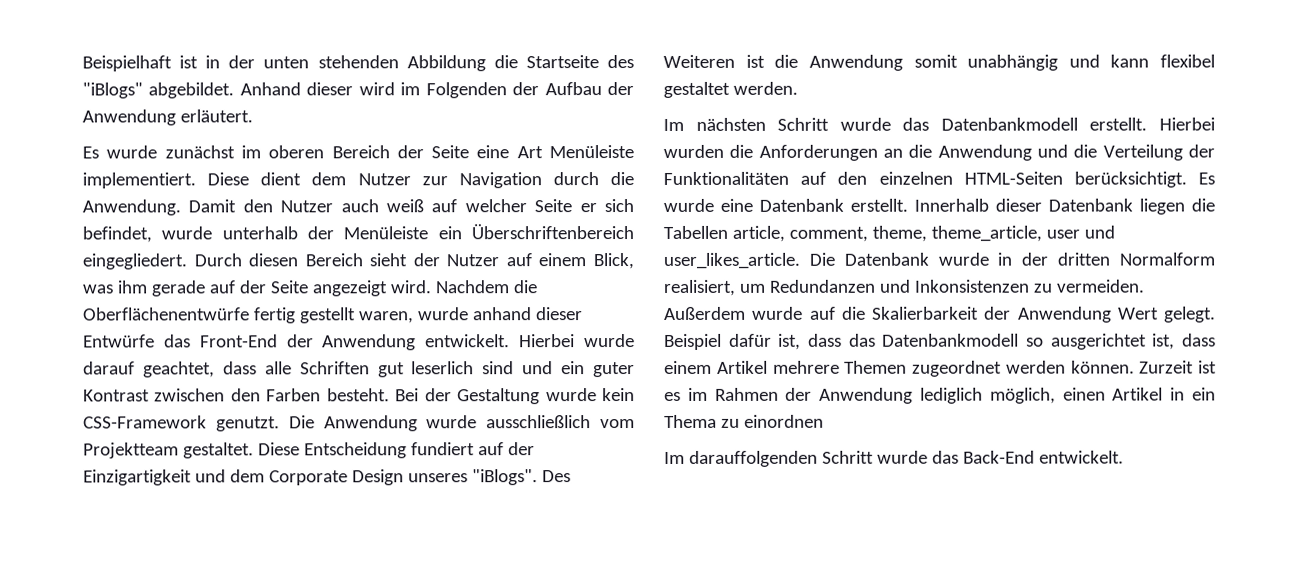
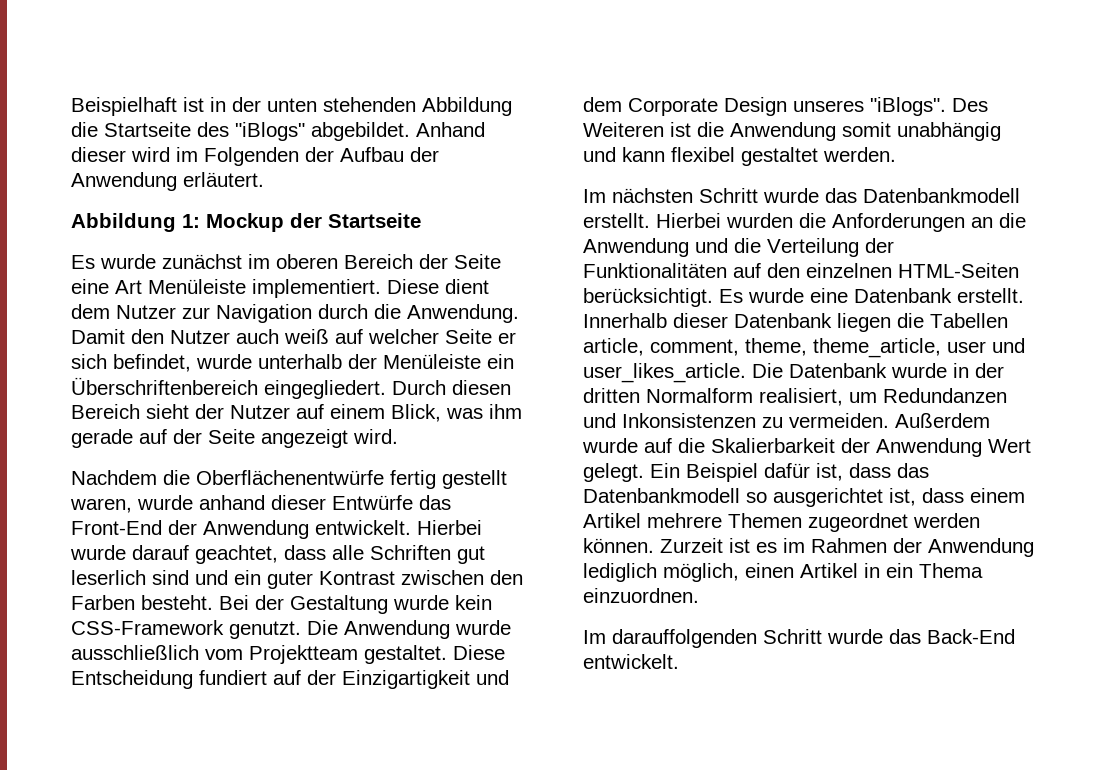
(253, 116) none -> [71,213,421,232] // Abbildung 1: Mockup der Startseite
(432, 287) none -> (398, 436) //
(1216, 314) none -> [650,463,680,478] Ein
[720,414,824,428] zu einordnen -> [583,588,699,603] einzuordnen.

